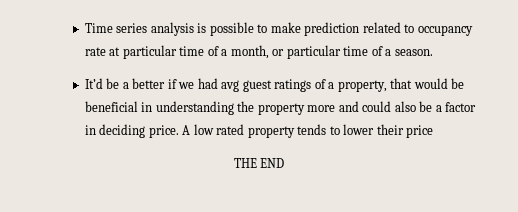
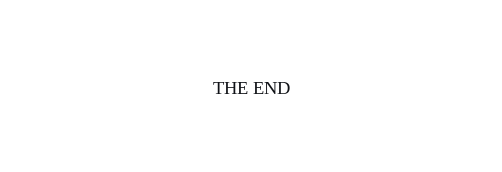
[84,22,473,36] [84,45,433,59] [84,78,465,92] [84,101,477,115] [84,124,434,138] Time series analysis is possible to make prediction related to occupancy rate at particular time of a month, or particular time of a season. // It’d be a better if we had avg guest ratings of a property, that would be beneficial in understanding the property more and could also be a factor in deciding price. A low rated property tends to lower their price // -> (212, 88) none

